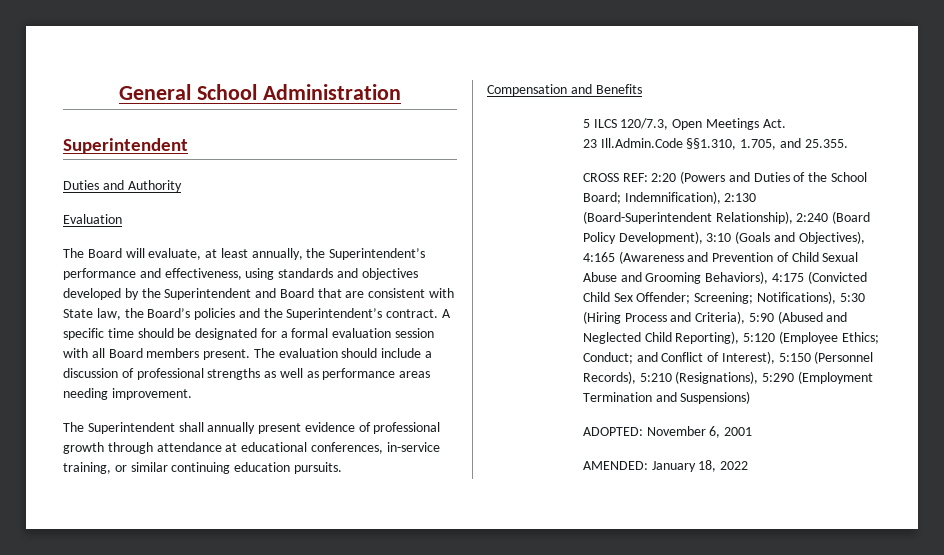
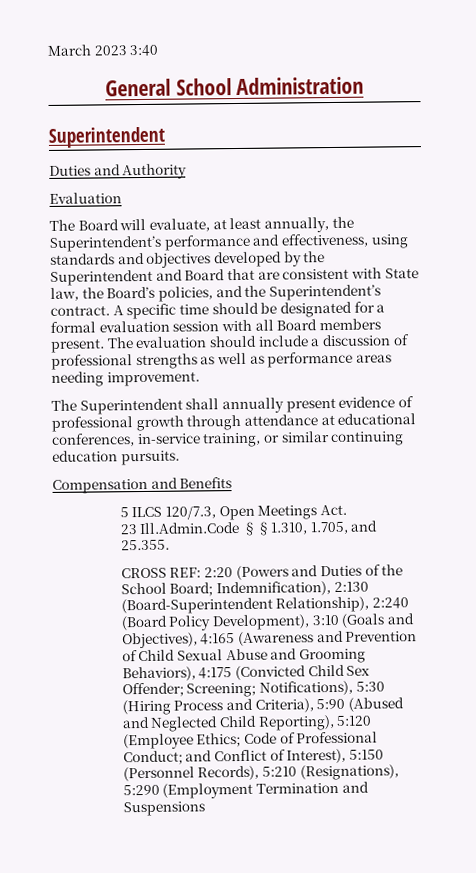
(119, 92) none -> [47,44,160,57] March 2023 3:40 //
[194,308,236,320] policies -> [157,286,213,302] policies,
(879, 338) none -> [244,731,379,744] Code of Professional
[680,391,751,404] [582,426,753,438] [582,460,749,472] Suspensions) // ADOPTED: November 6, 2001 // AMENDED: January 18, 2022 -> [122,801,205,817] Suspensions

